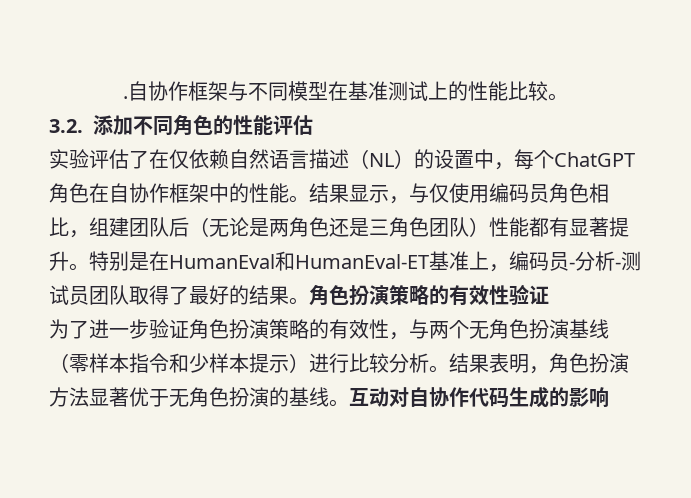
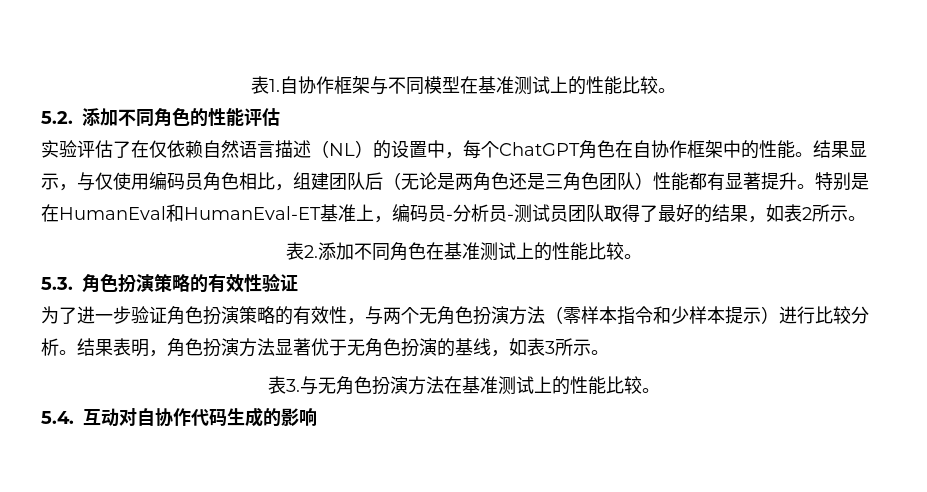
[123,96,128,99] . -> [251,76,280,94] 表1.
[49,119,83,133] 3.2. -> [41,111,73,124] 5.2.
(615, 261) none -> [489,205,507,222] 员
[289,297,309,305] 。 -> [748,204,866,223] [285,242,642,261] [41,277,73,290] ，如表2所示。 // 表2.添加不同角色在基准测试上的性能比较。 // 5.3.
[569,319,609,339] 基线 -> [509,306,545,325] 方法
[329,399,349,407] 。 -> [491,338,609,357] [267,376,660,395] [41,411,74,424] ，如表3所示。 // 表3.与无角色扮演方法在基准测试上的性能比较。 // 5.4.

